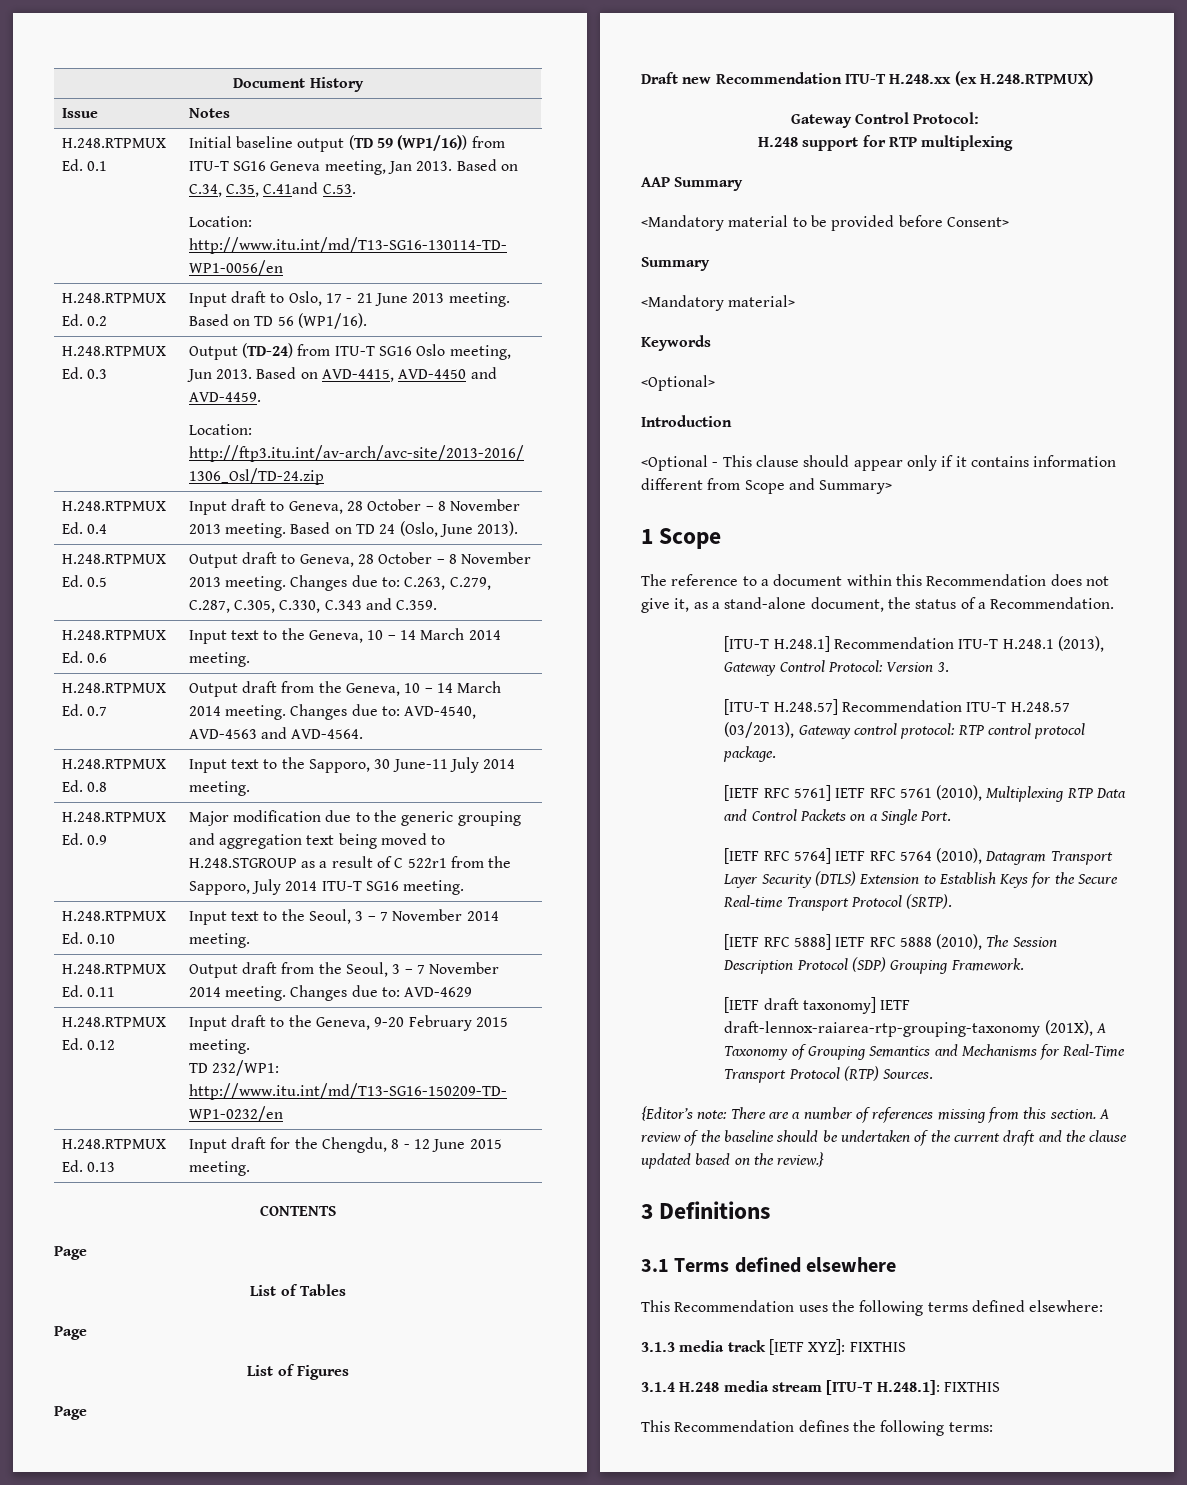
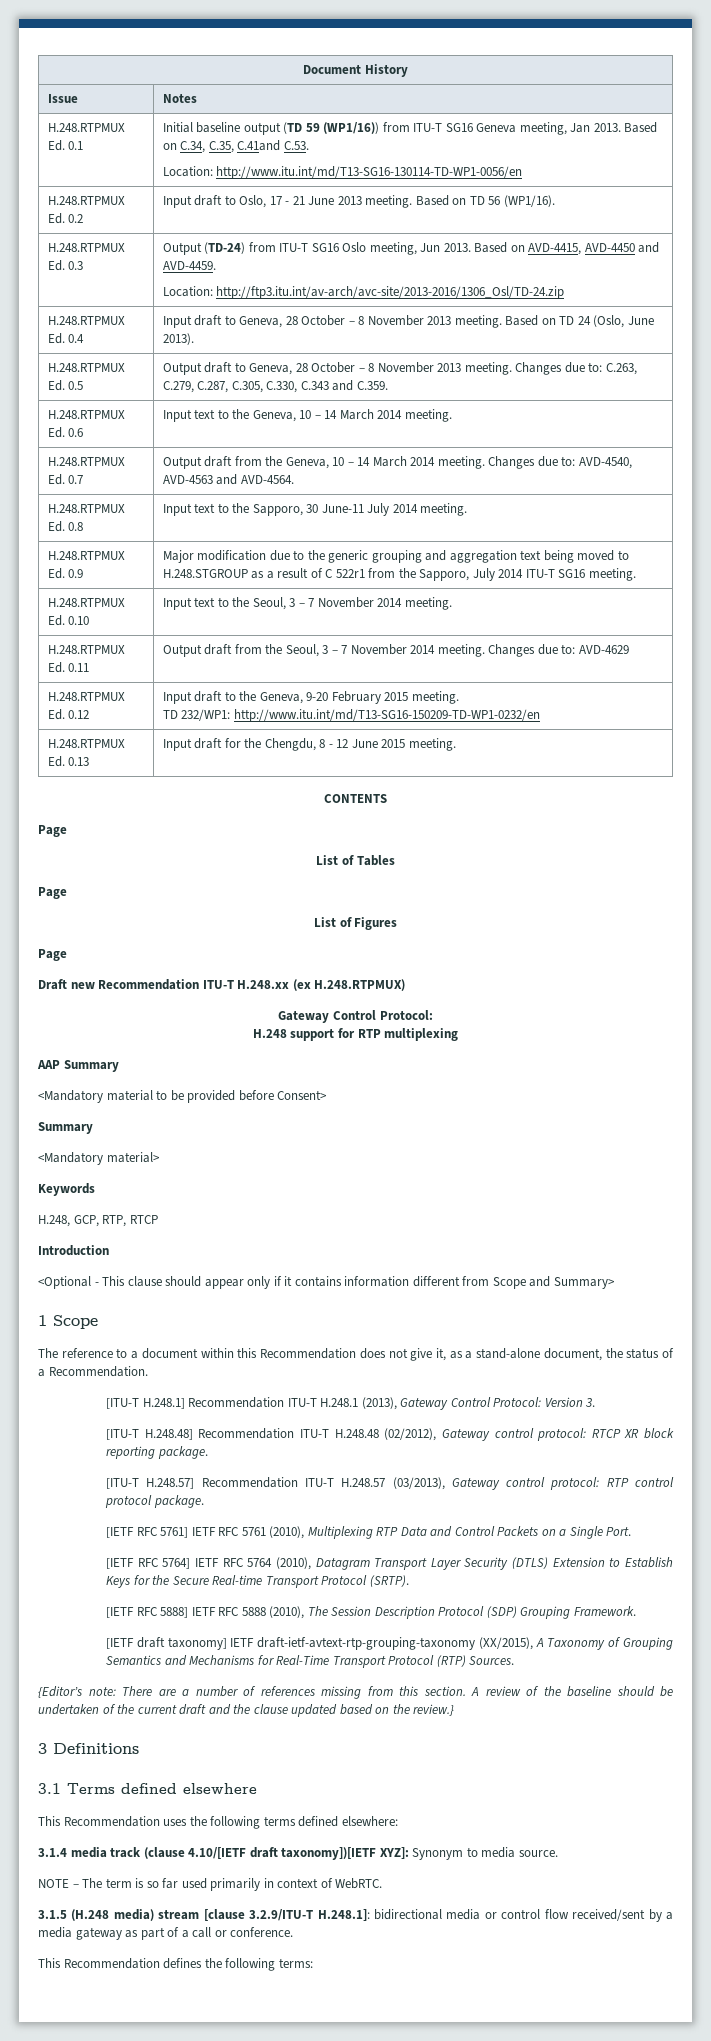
[641,375,715,391] <Optional> -> [38,1215,158,1227] H.248, GCP, RTP, RTCP
(949, 667) none -> [106,1428,674,1441] [106,1446,208,1459] // [ITU-T H.248.48] Recommendation ITU-T H.248.48 (02/2012), Gateway control protocol: RTCP XR block reporting package.
[724,1020,1093,1037] draft-lennox-raiarea-rtp-grouping-taxonomy (201X), -> [257,1637,533,1650] draft-ietf-avtext-rtp-grouping-taxonomy (XX/2015),
[641,1342,675,1352] 3.1.3 -> [38,1848,67,1857] 3.1.4
[768,1339,906,1355] [641,1380,1000,1395] [IETF XYZ]: FIXTHIS // 3.1.4 H.248 media stream [ITU-T H.248.1]: FIXTHIS -> [143,1847,558,1860] [38,1878,383,1891] [38,1909,674,1922] [38,1927,294,1940] (clause 4.10/[IETF draft taxonomy])[IETF XYZ]: Synonym to media source. // NOTE – The term is so far used primarily in context of WebRTC. // 3.1.5 (H.248 media) stream [clause 3.2.9/ITU-T H.248.1]: bidirectional media or control flow received/sent by a media gateway as part of a call or conference.

